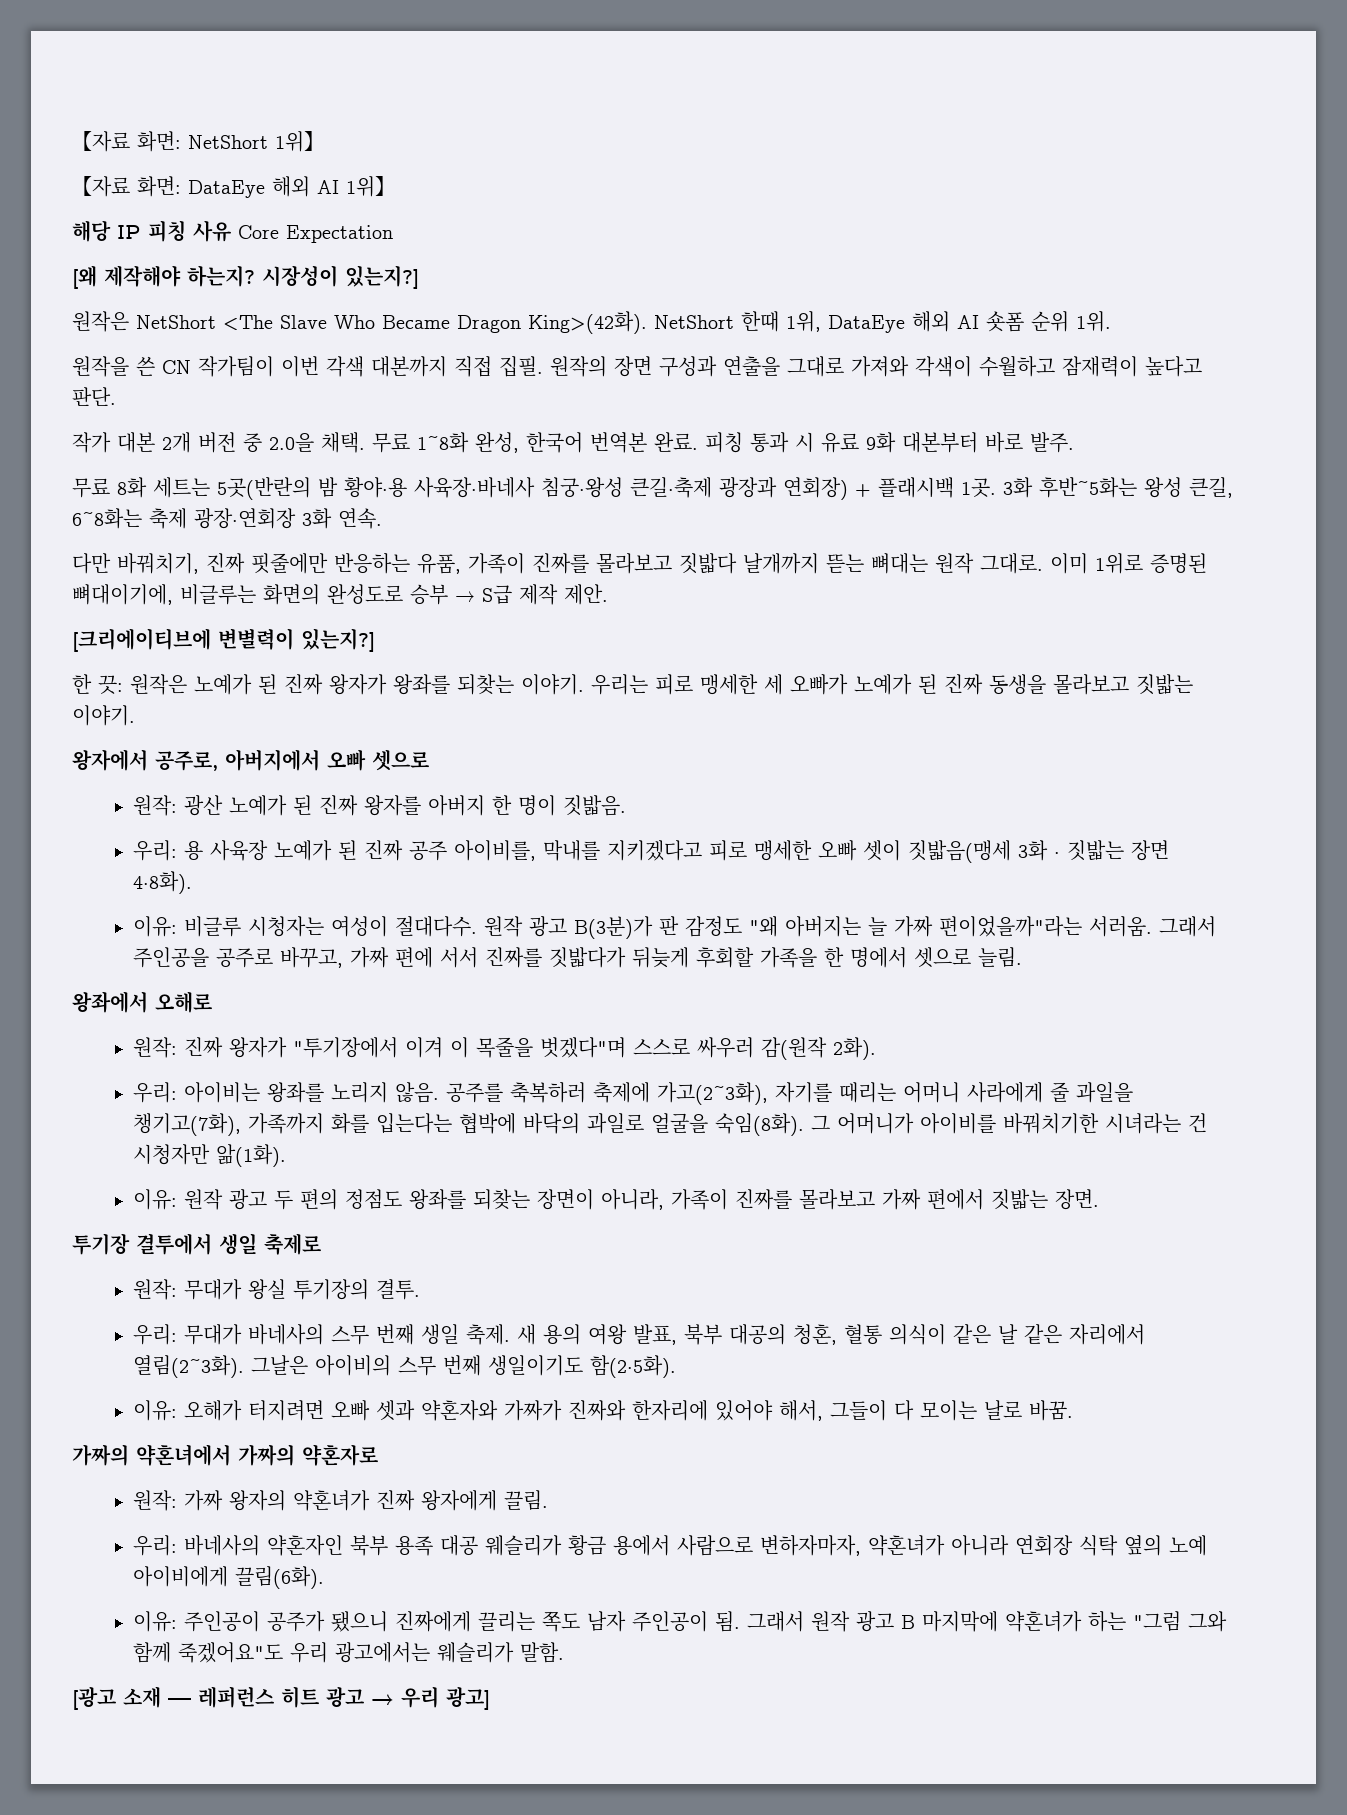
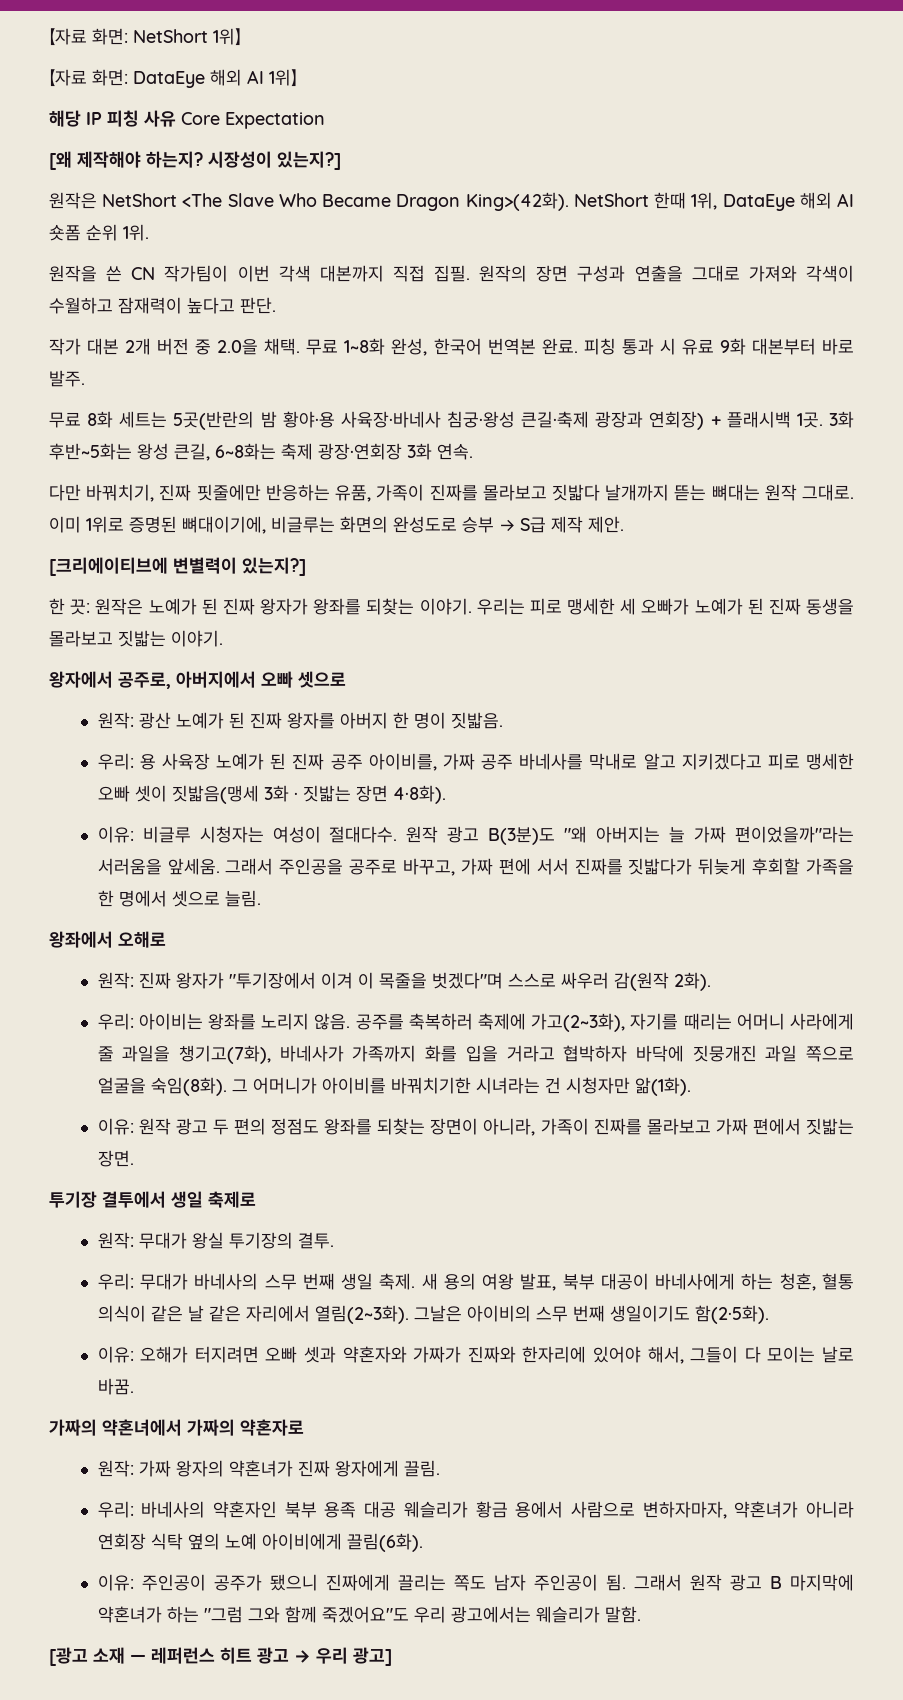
[543,840,601,861] 막내를 -> [442,753,676,770] 가짜 공주 바네사를 막내로 알고
[574,916,743,939] B(3분)가 판 감정도 -> [488,827,556,845] B(3분)도
[1089,916,1153,937] 서러움. -> [97,858,220,875] 서러움을 앞세움.
(242, 1124) none -> [279,1045,344,1062] 바네사가
[376,1113,645,1134] 입는다는 협박에 바닥의 과일로 -> [465,1045,855,1062] 입을 거라고 협박하자 바닥에 짓뭉개진 과일 쪽으로
[729,1324,787,1345] 대공의 -> [600,1273,774,1290] 대공이 바네사에게 하는

